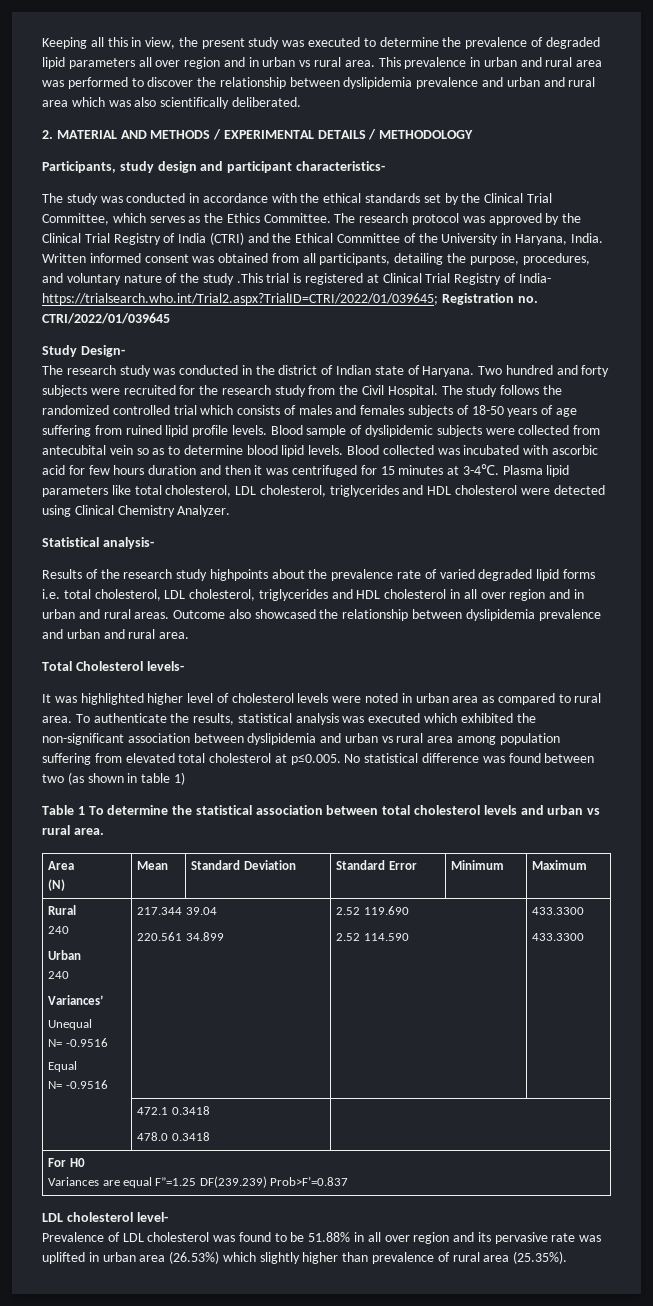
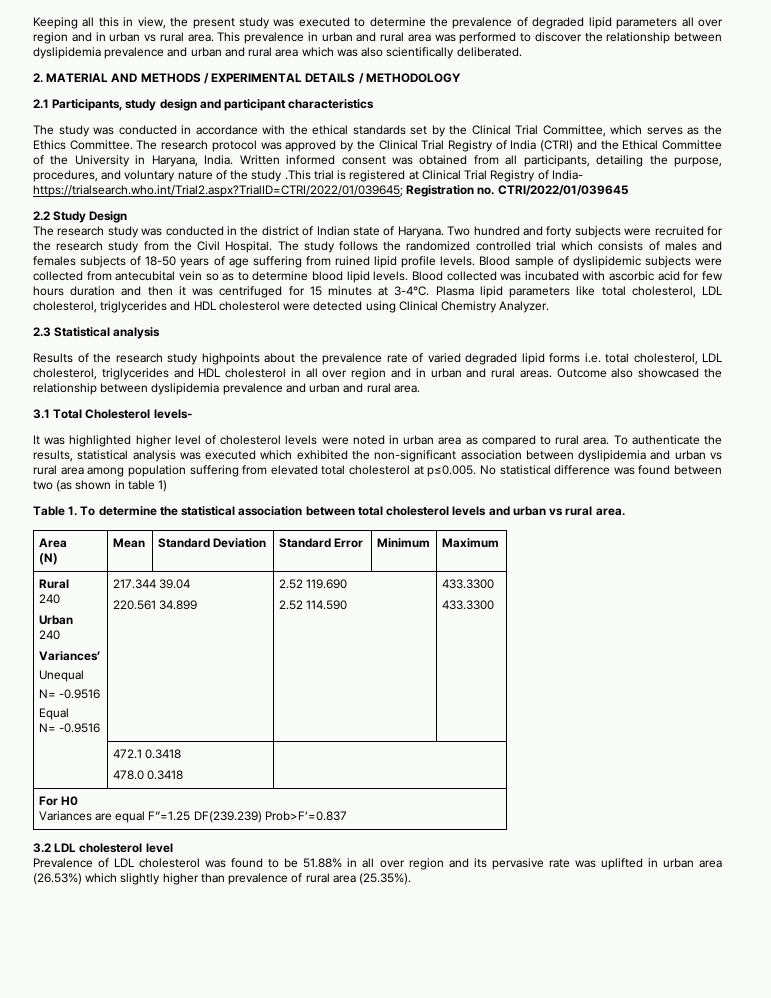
(474, 134) none -> [33,99,49,109] 2.1
[295,161,385,171] characteristics- -> [288,99,375,109] characteristics
[42,345,125,357] Study Design- -> [33,211,128,223] 2.2 Study Design
[42,537,154,549] Statistical analysis- -> [33,327,161,339] 2.3 Statistical analysis
(190, 635) none -> [33,409,50,419] 3.1
[77,806,85,815] 1 -> [68,506,78,516] 1.
[42,1212,168,1222] LDL cholesterol level- -> [33,843,173,853] 3.2 LDL cholesterol level

